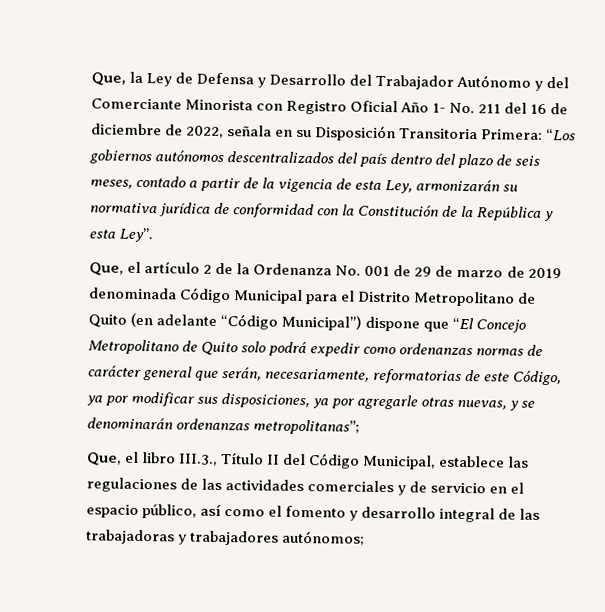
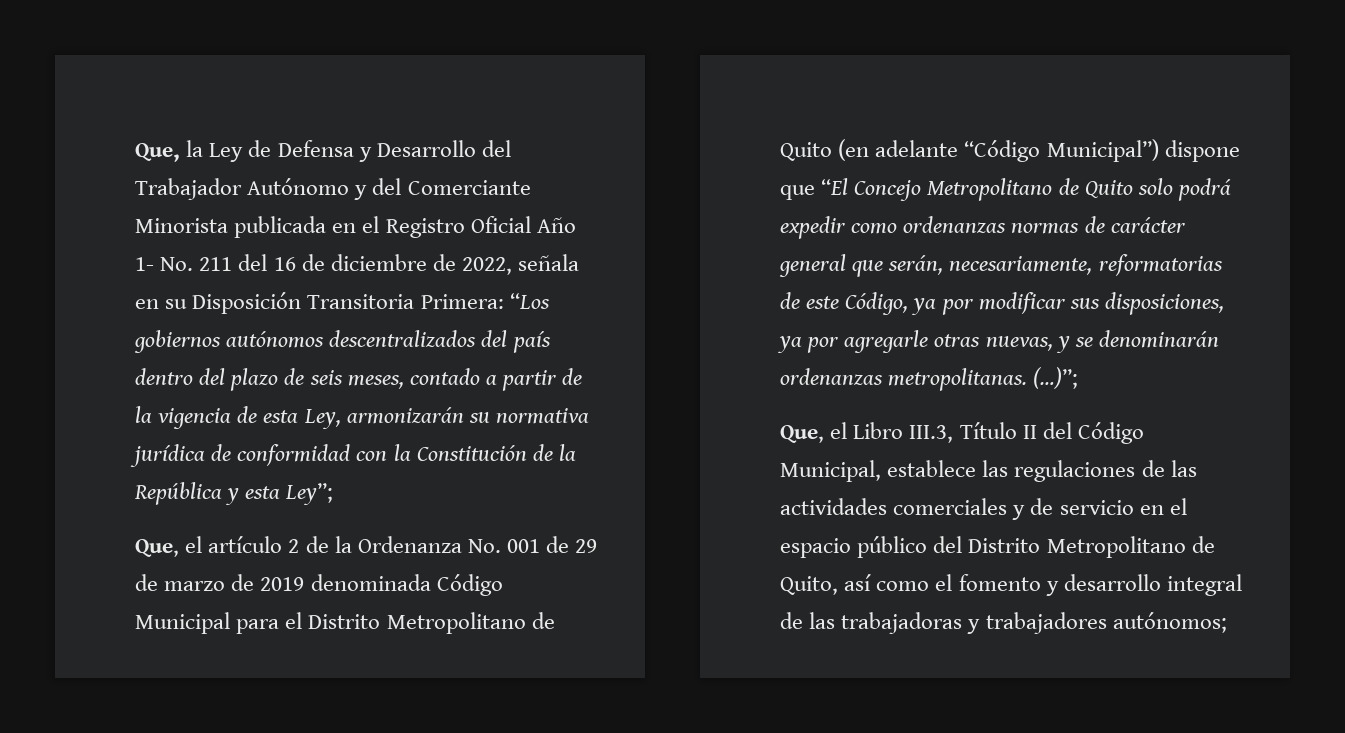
[255,103,283,111] con -> [234,216,380,238] publicada en el
[118,227,153,243] Ley”. -> [285,483,334,505] Ley”;
[252,419,360,435] [86,451,219,466] metropolitanas”; // Que, el libro III.3., -> [888,367,1079,391] [780,422,954,443] metropolitanas. (…)”; // Que, el Libro III.3,
[141,504,197,519] público, -> [857,536,1215,558] [780,576,839,595] público del Distrito Metropolitano de Quito,

